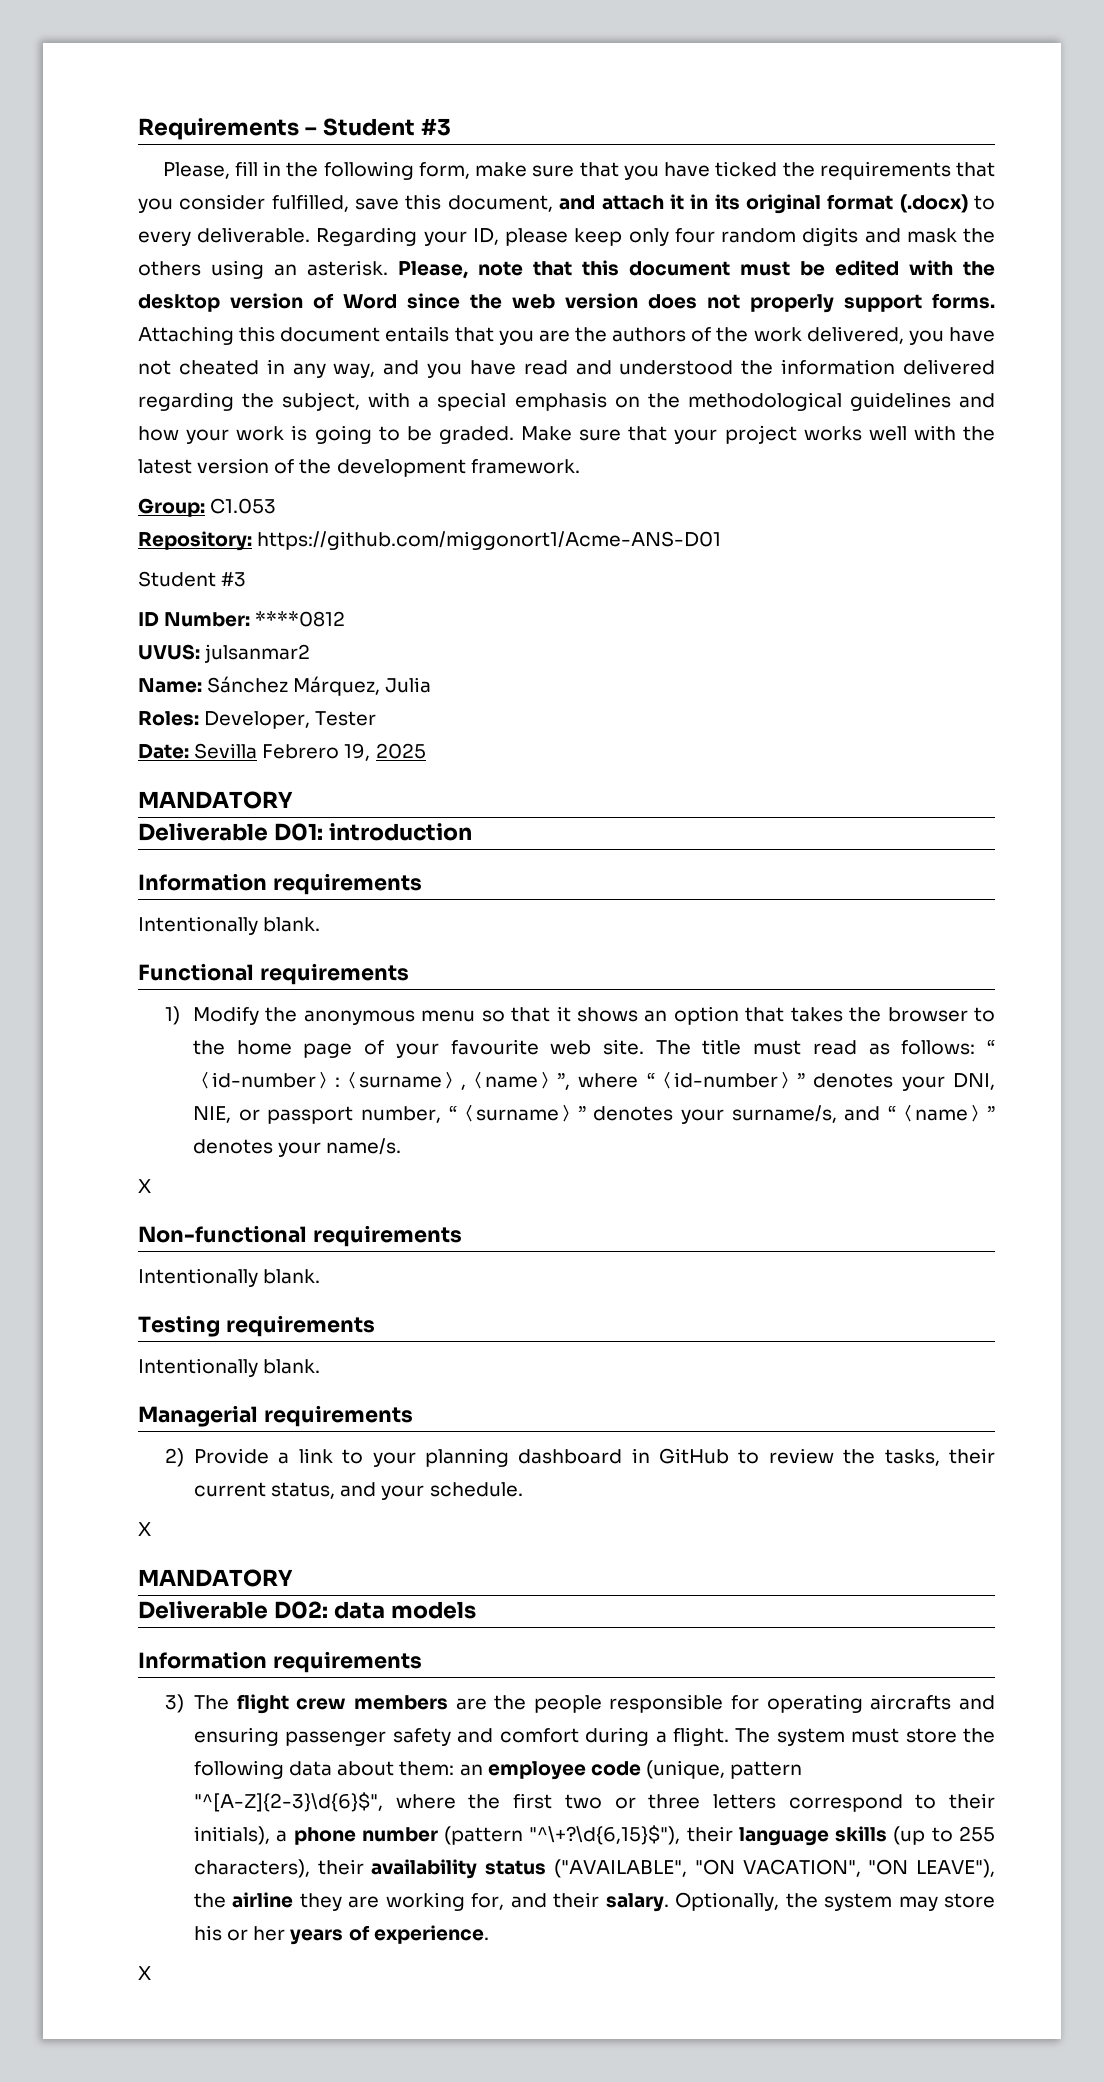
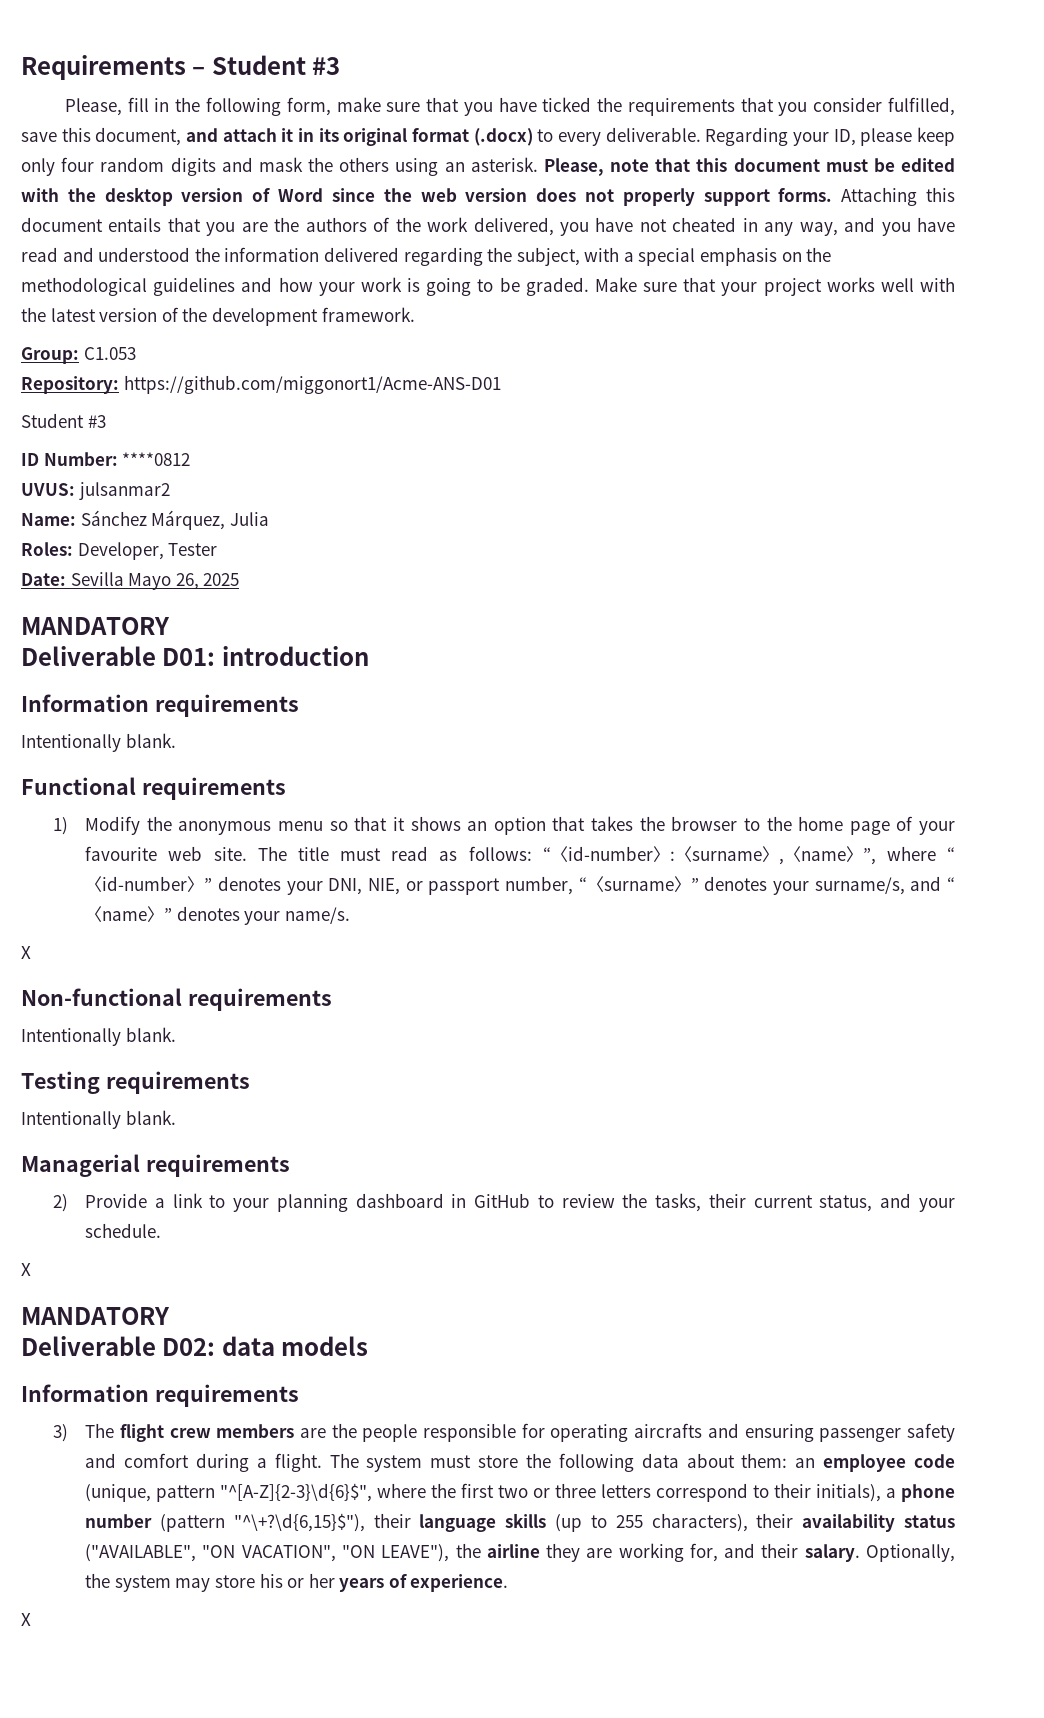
[262,743,371,761] Febrero 19, -> [128,573,199,590] Mayo 26,

